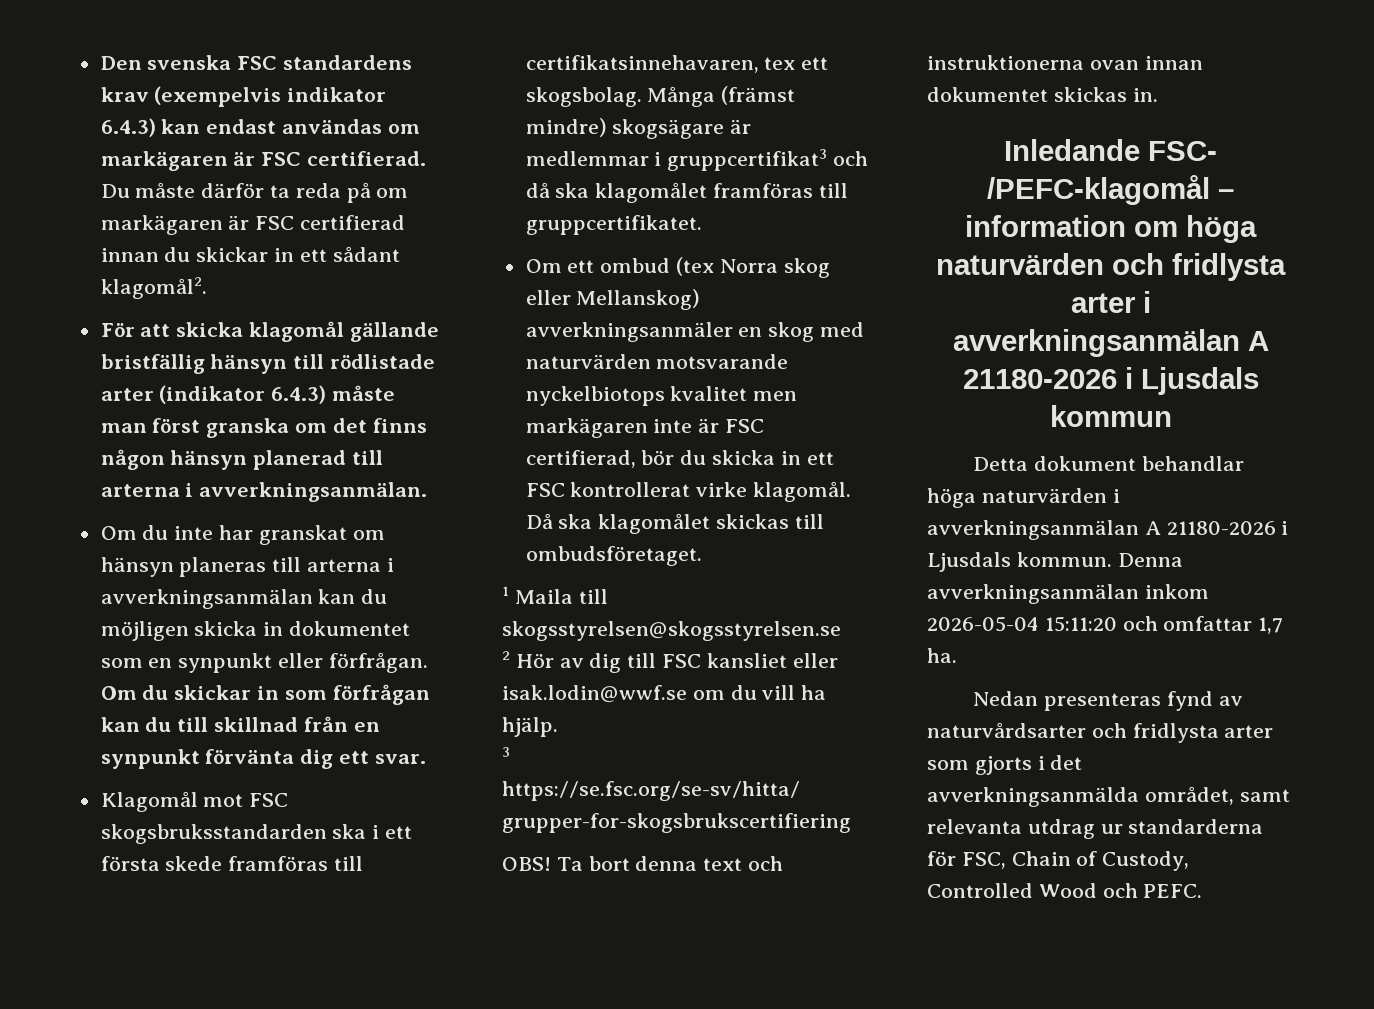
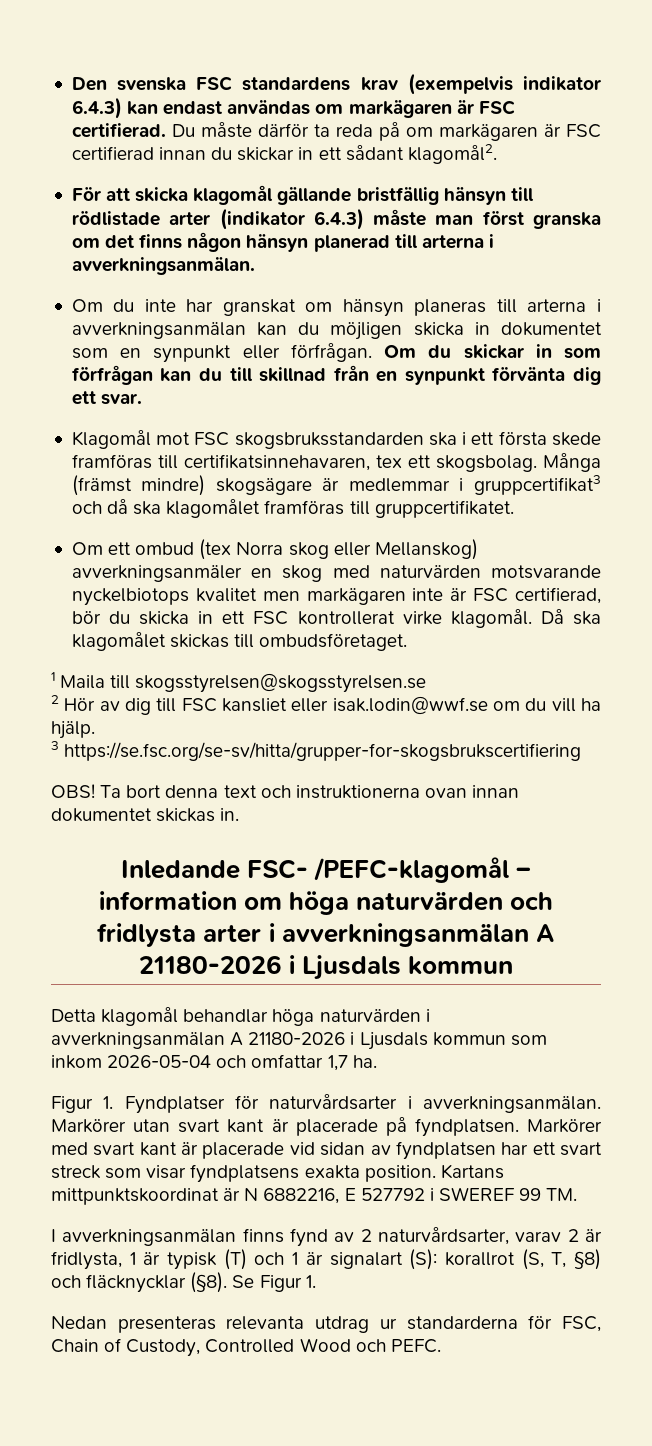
[1034,456,1137,471] dokument -> [101,1007,179,1026] klagomål
[1016,552,1183,567] [927,584,1139,604] kommun. Denna avverkningsanmälan -> [432,1032,547,1046] kommun som
[1044,616,1117,632] 15:11:20 -> (212, 1061) none
[973,691,1243,711] [927,722,1274,743] [927,755,1083,775] [927,786,1290,807] Nedan presenteras fynd av naturvårdsarter och fridlysta arter som gjorts i det avverkningsanmälda området, samt -> [51,1094,601,1114] [51,1117,602,1137] [51,1141,602,1160] [51,1164,504,1183] [51,1187,578,1205] [51,1227,602,1247] [51,1249,601,1270] [51,1272,316,1293] [51,1316,216,1333] Figur 1. Fyndplatser för naturvårdsarter i avverkningsanmälan. Markörer utan svart kant är placerade på fyndplatsen. Markörer med svart kant är placerade vid sidan av fyndplatsen har ett svart streck som visar fyndplatsens exakta position. Kartans mittpunktskoordinat är N 6882216, E 527792 i SWEREF 99 TM. // I avverkningsanmälan finns fynd av 2 naturvårdsarter, varav 2 är fridlysta, 1 är typisk (T) och 1 är signalart (S): korallrot (S, T, §8) och fläcknycklar (§8). Se Figur 1. // Nedan presenteras

